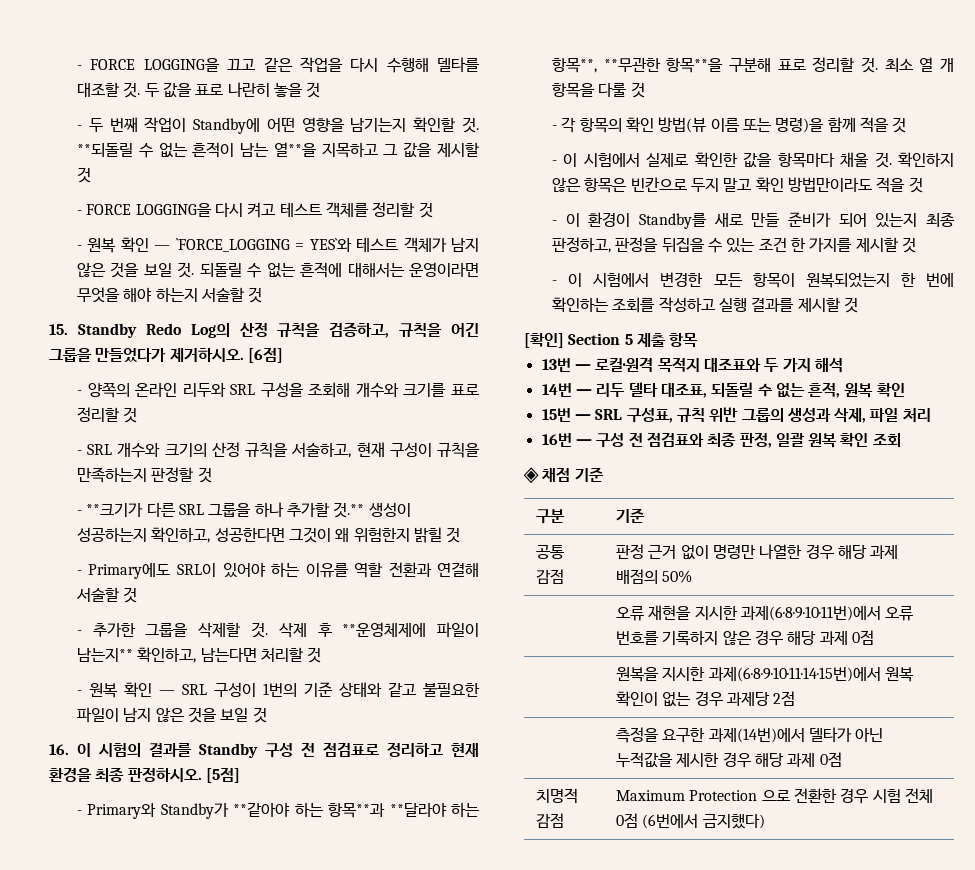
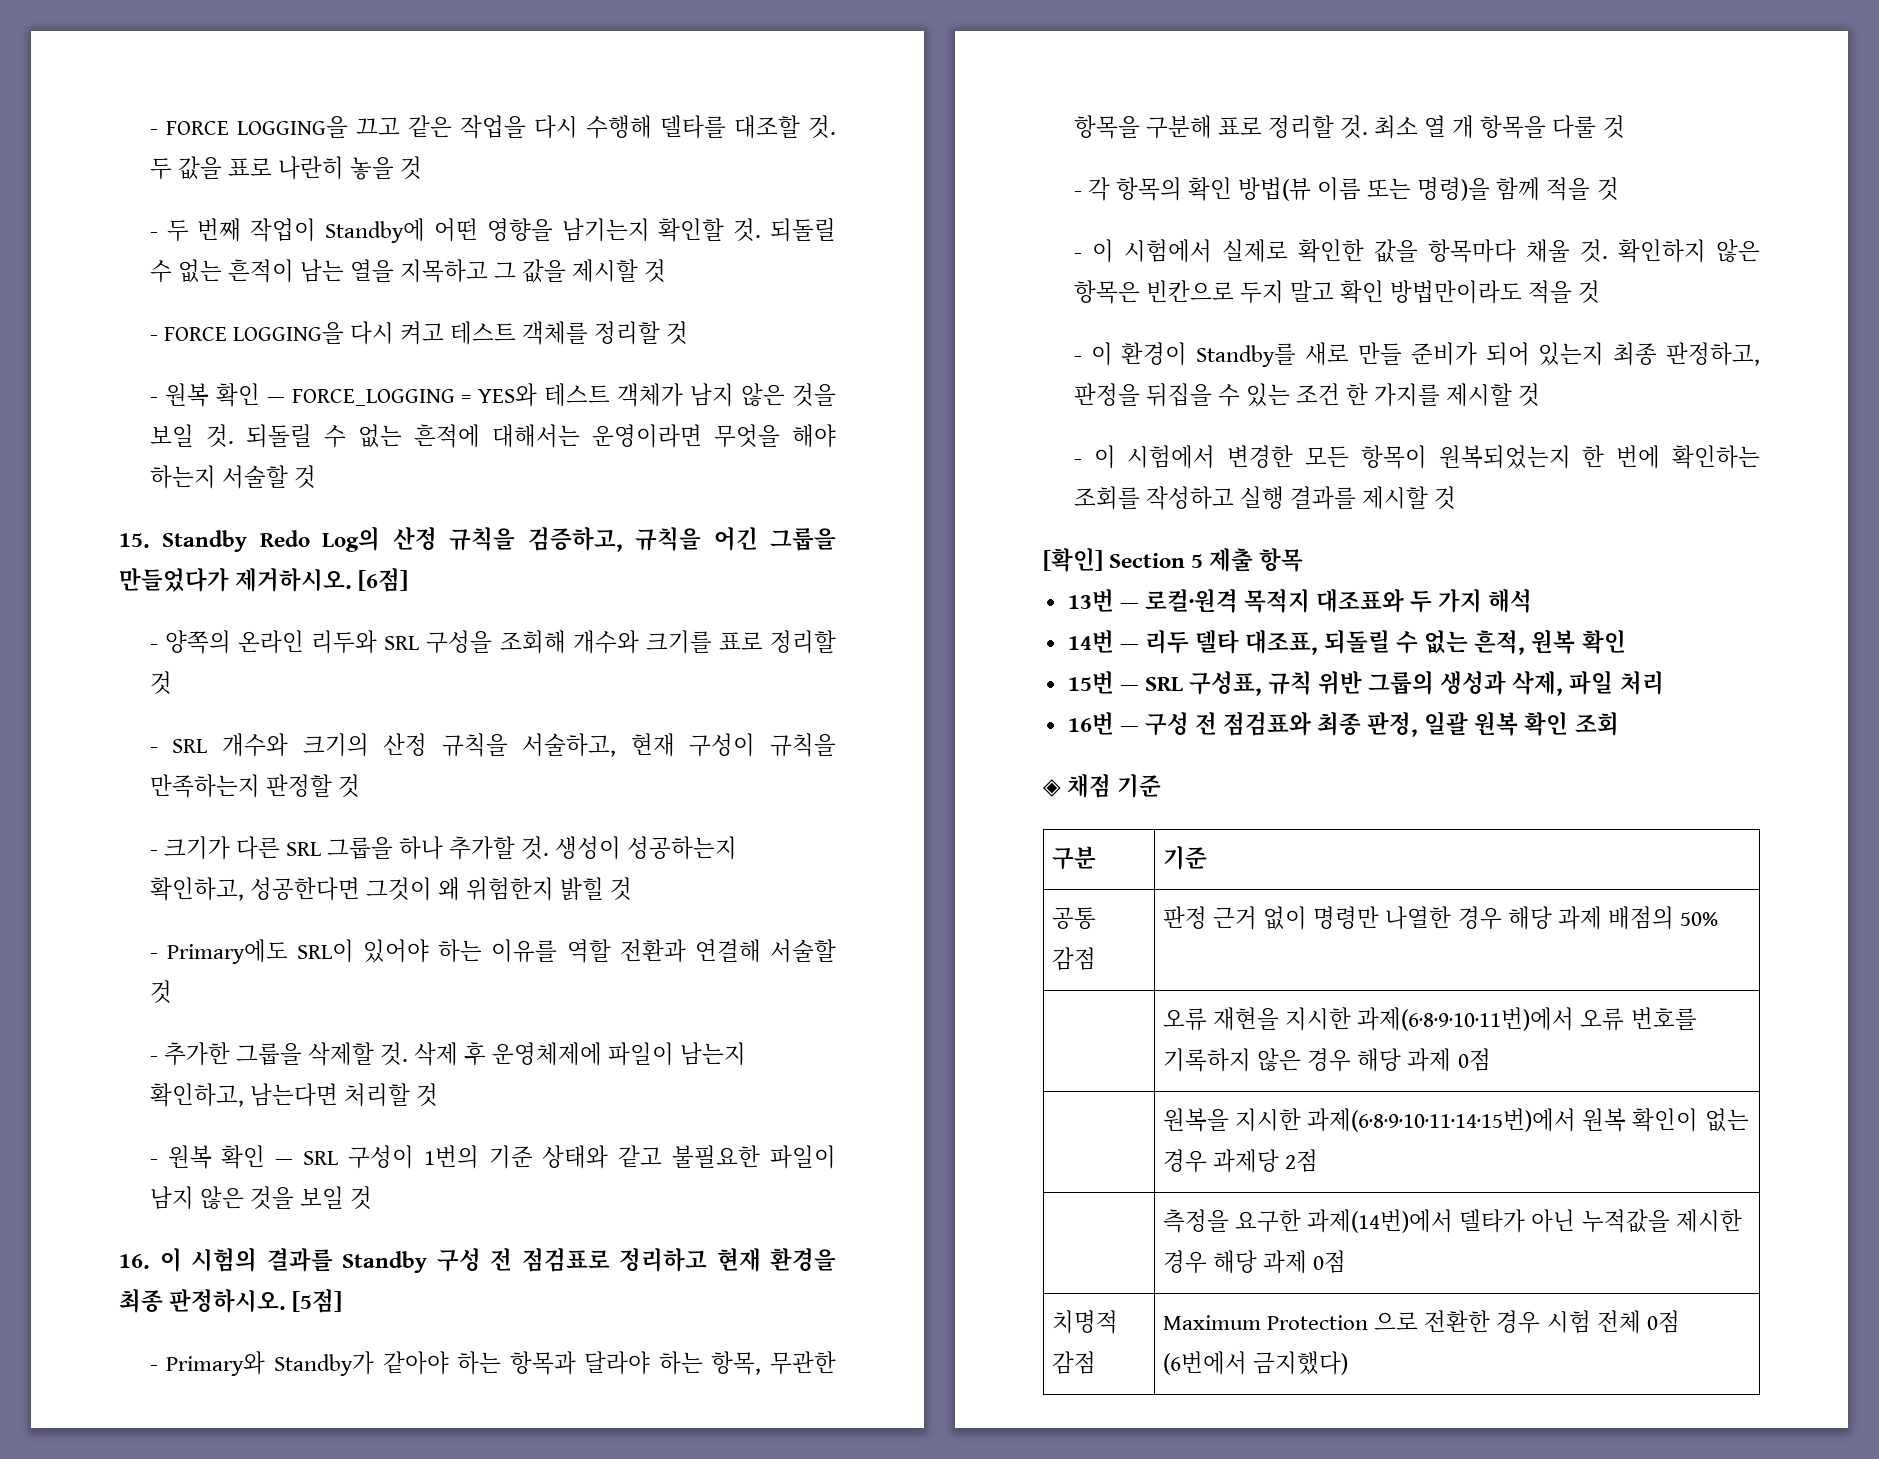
[76,143,133,157] **되돌릴 -> [769,218,836,242] 되돌릴
[273,142,317,157] 열**을 -> [350,259,395,282] 열을
[175,238,352,252] `FORCE_LOGGING = YES`와 -> [291,383,538,407] FORCE_LOGGING = YES와
[86,503,144,517] **크기가 -> [163,836,230,860] 크기가
[333,502,365,518] 것.** -> [521,836,550,860] 것.
[342,622,479,638] [76,648,133,662] **운영체제에 파일이 남는지** -> [492,1042,747,1066] 운영체제에 파일이 남는지
[233,802,480,818] [551,57,724,73] **같아야 하는 항목**과 **달라야 하는 항목**, **무관한 항목**을 -> [382,1351,836,1375] [1073,115,1140,139] 같아야 하는 항목과 달라야 하는 항목, 무관한 항목을

